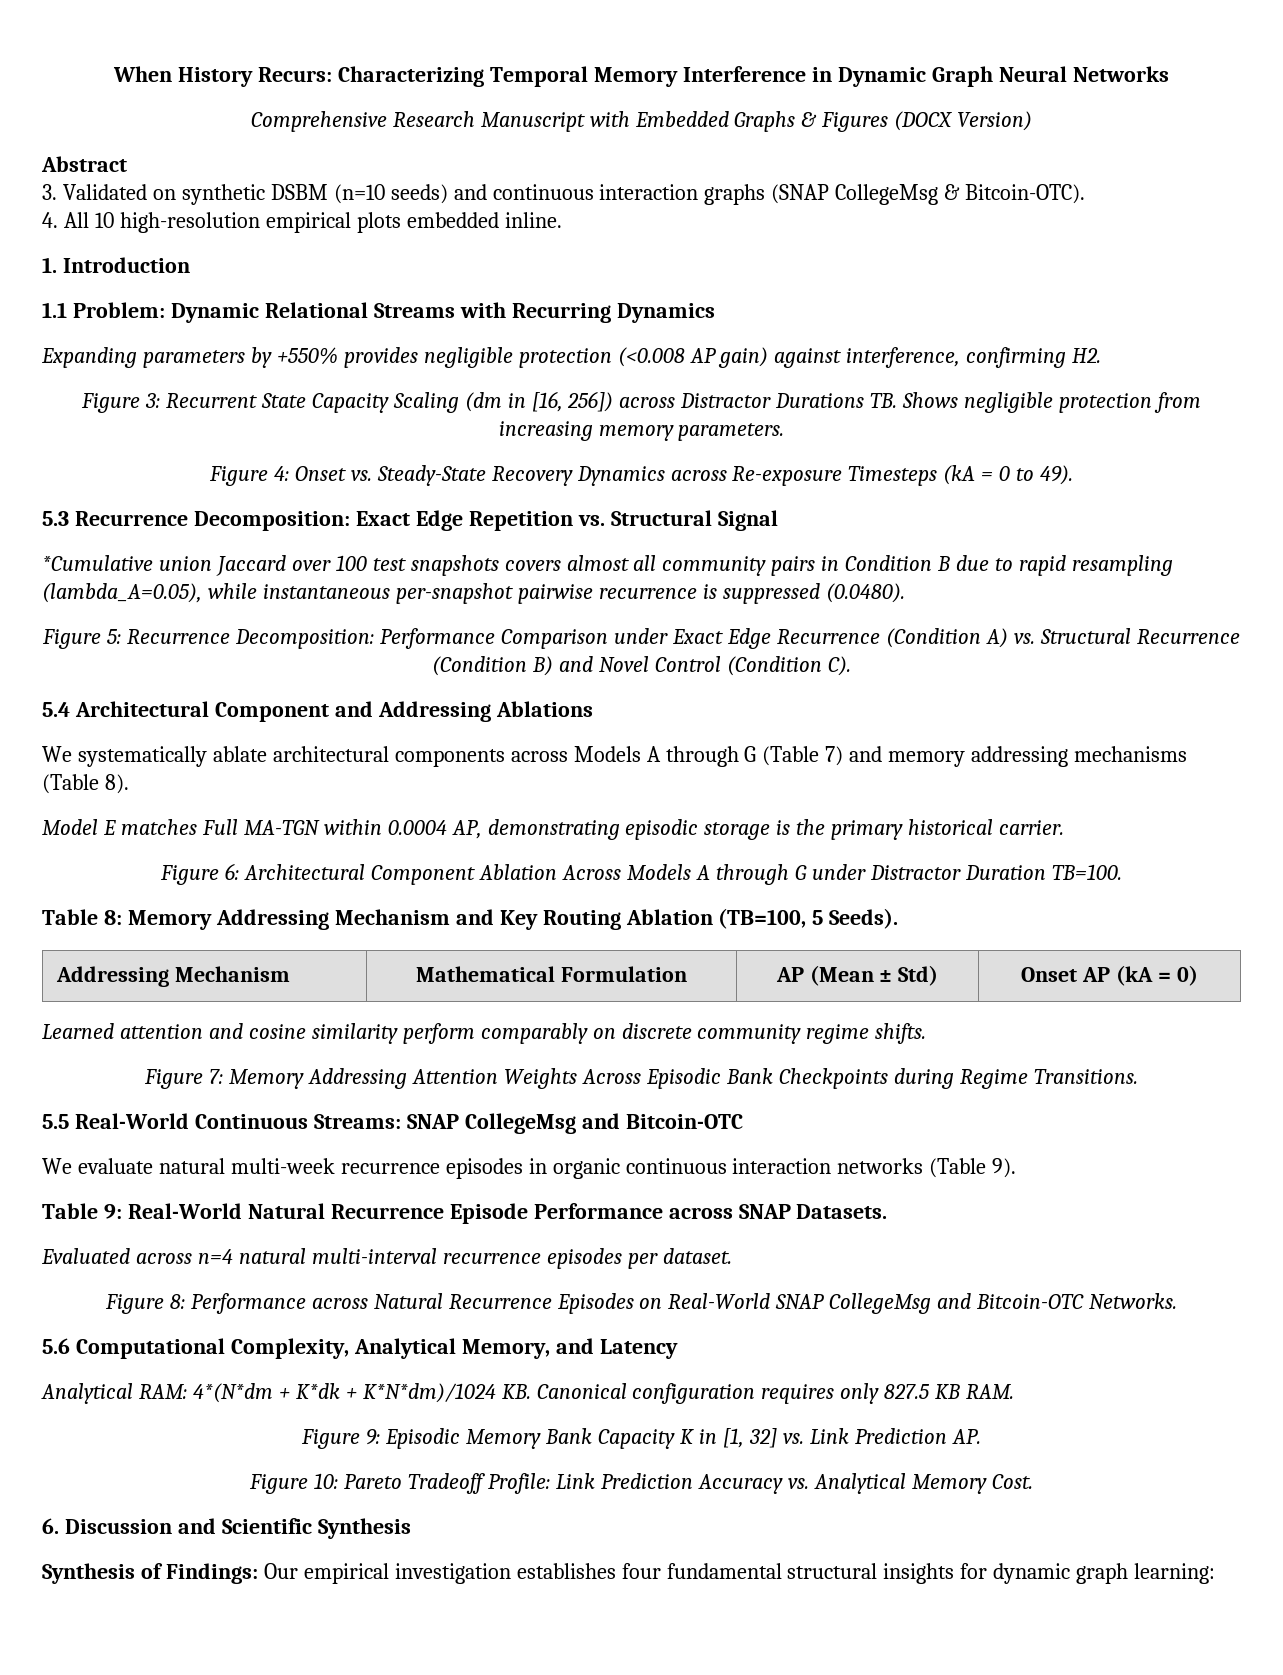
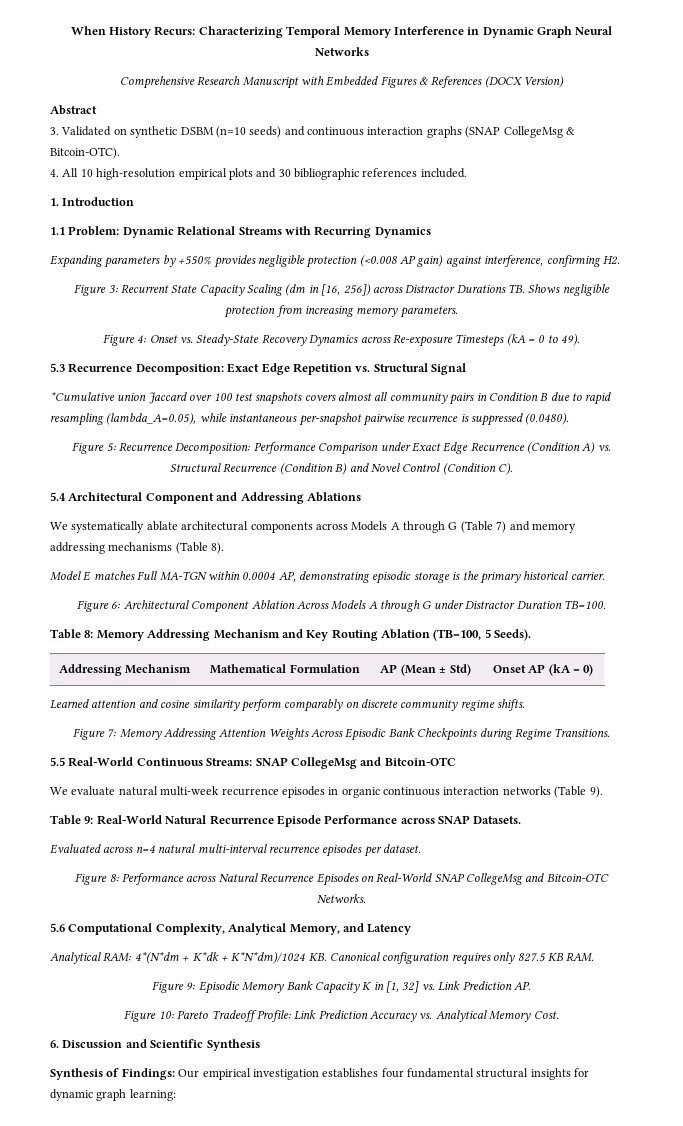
[734,111,889,132] Graphs & Figures -> [380,76,483,88] Figures & References
[406,212,562,228] embedded inline. -> [256,168,467,180] and 30 bibliographic references included.

